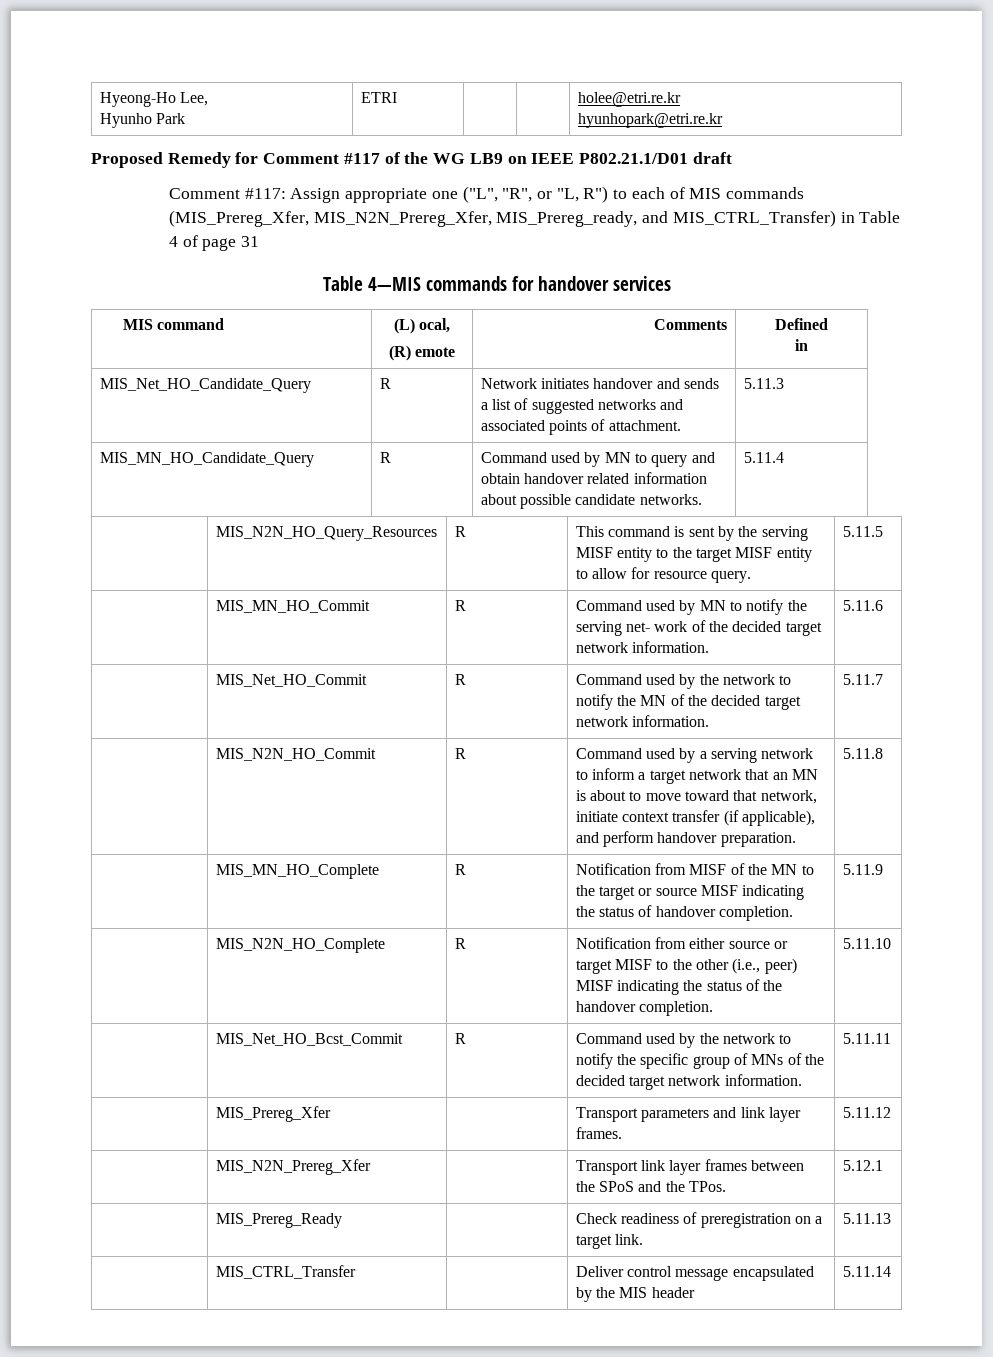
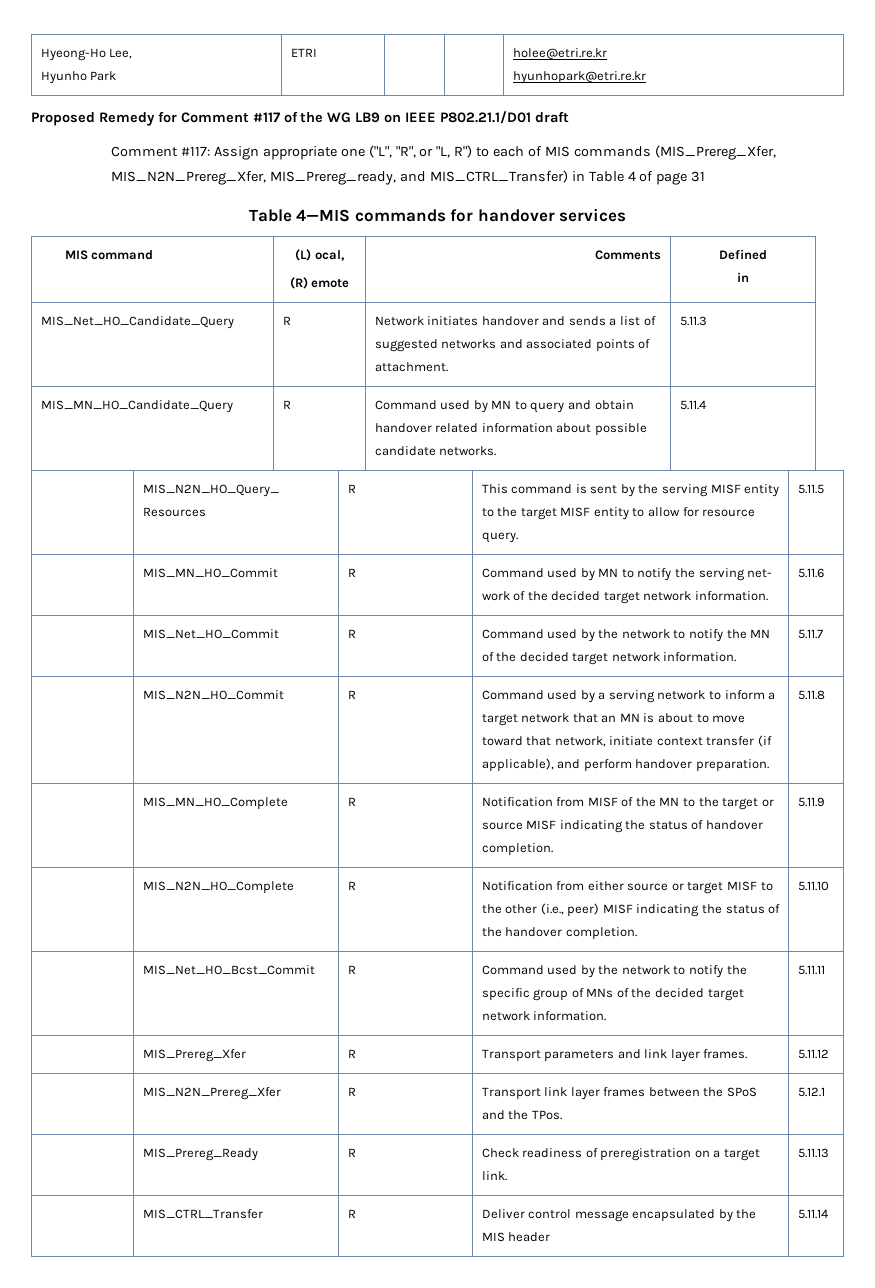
(331, 1114) none -> [347,1049,356,1058] R
(371, 1167) none -> [347,1087,356,1096] R
(342, 1220) none -> [347,1148,356,1157] R
(356, 1272) none -> [347,1209,356,1218] R

